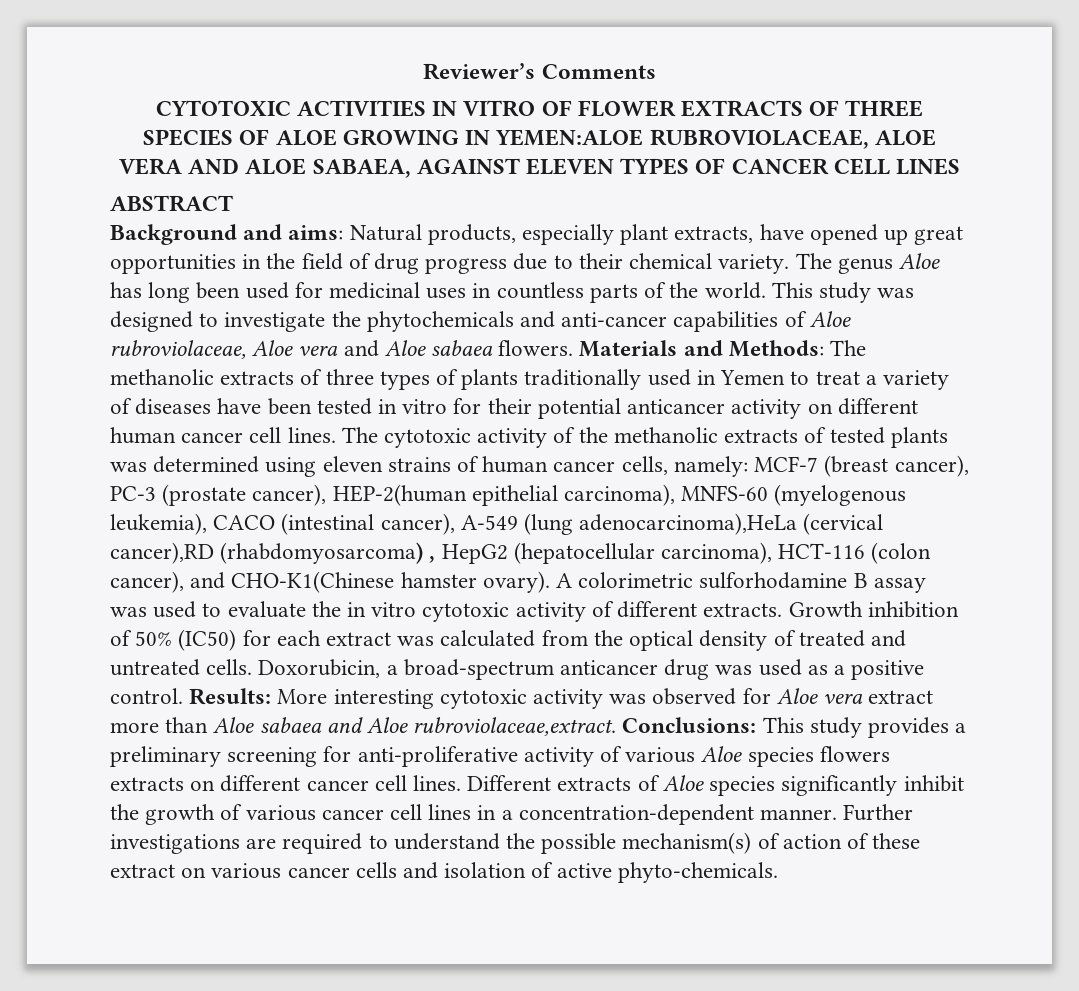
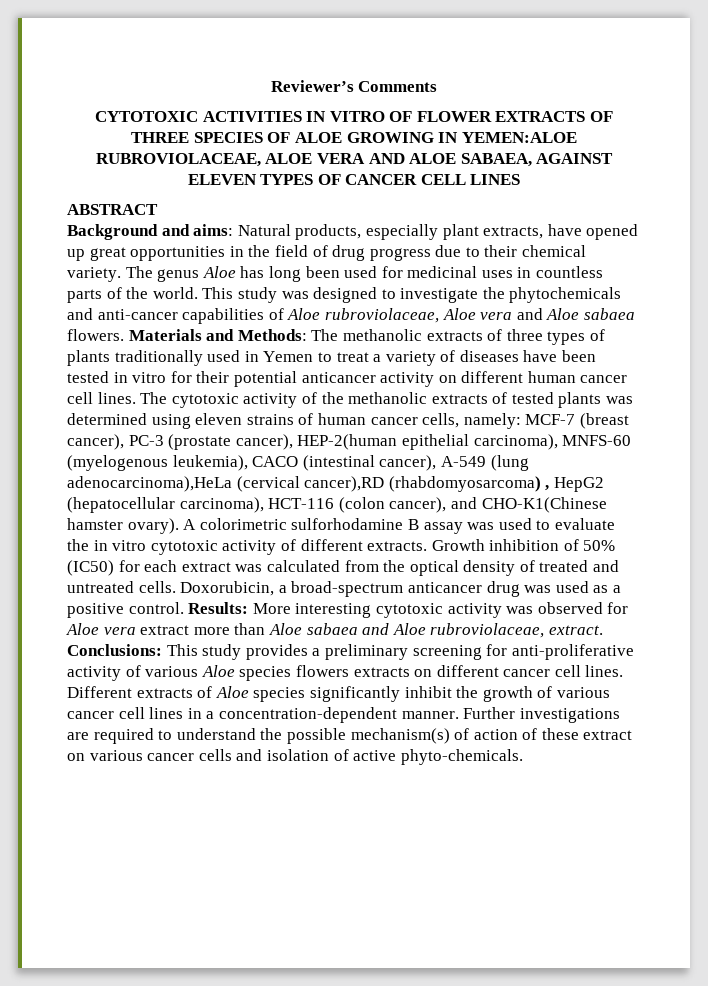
[413,717,617,736] rubroviolaceae,extract. -> [430,623,603,638] rubroviolaceae, extract.

